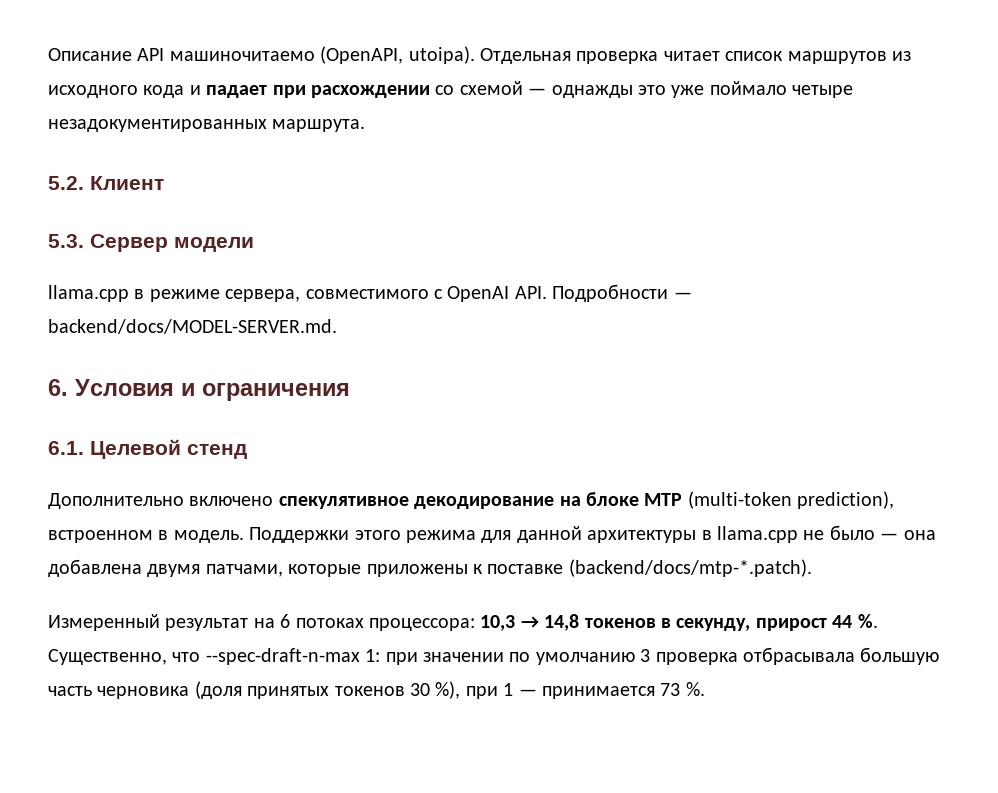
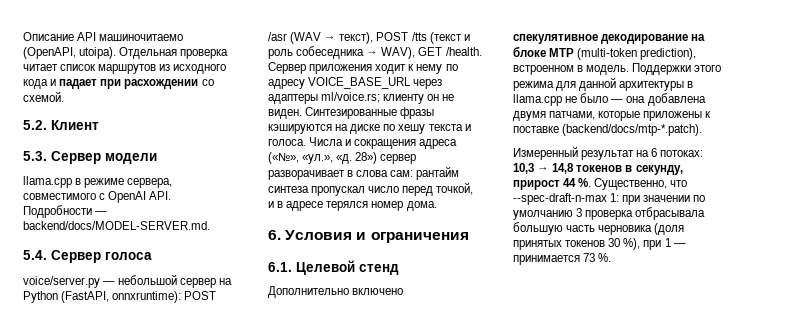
[459,81,854,98] [48,119,366,132] схемой — однажды это уже поймало четыре незадокументированных маршрута. -> [23,91,64,102] схемой.
(337, 326) none -> [23,250,152,263] [23,274,233,288] [23,291,217,303] [268,32,470,44] [268,46,482,59] [268,62,458,74] [268,77,443,89] [268,92,455,104] [268,107,435,119] [268,124,471,134] [268,137,458,149] [268,152,417,164] [268,166,460,180] [268,182,474,196] [268,201,437,211] // 5.4. Сервер голоса // voice/server.py — небольшой сервер на Python (FastAPI, onnxruntime): POST /asr (WAV → текст), POST /tts (текст и роль собеседника → WAV), GET /health. Сервер приложения ходит к нему по адресу VOICE_BASE_URL через адаптеры ml/voice.rs; клиенту он не виден. Синтезированные фразы кэшируются на диске по хешу текста и голоса. Числа и сокращения адреса («№», «ул.», «д. 28») сервер разворачивает в слова сам: рантайм синтеза пропускал число перед точкой, и в адресе терялся номер дома.
[295,618,475,631] потоках процессора: -> [660,150,704,157] потоках:

